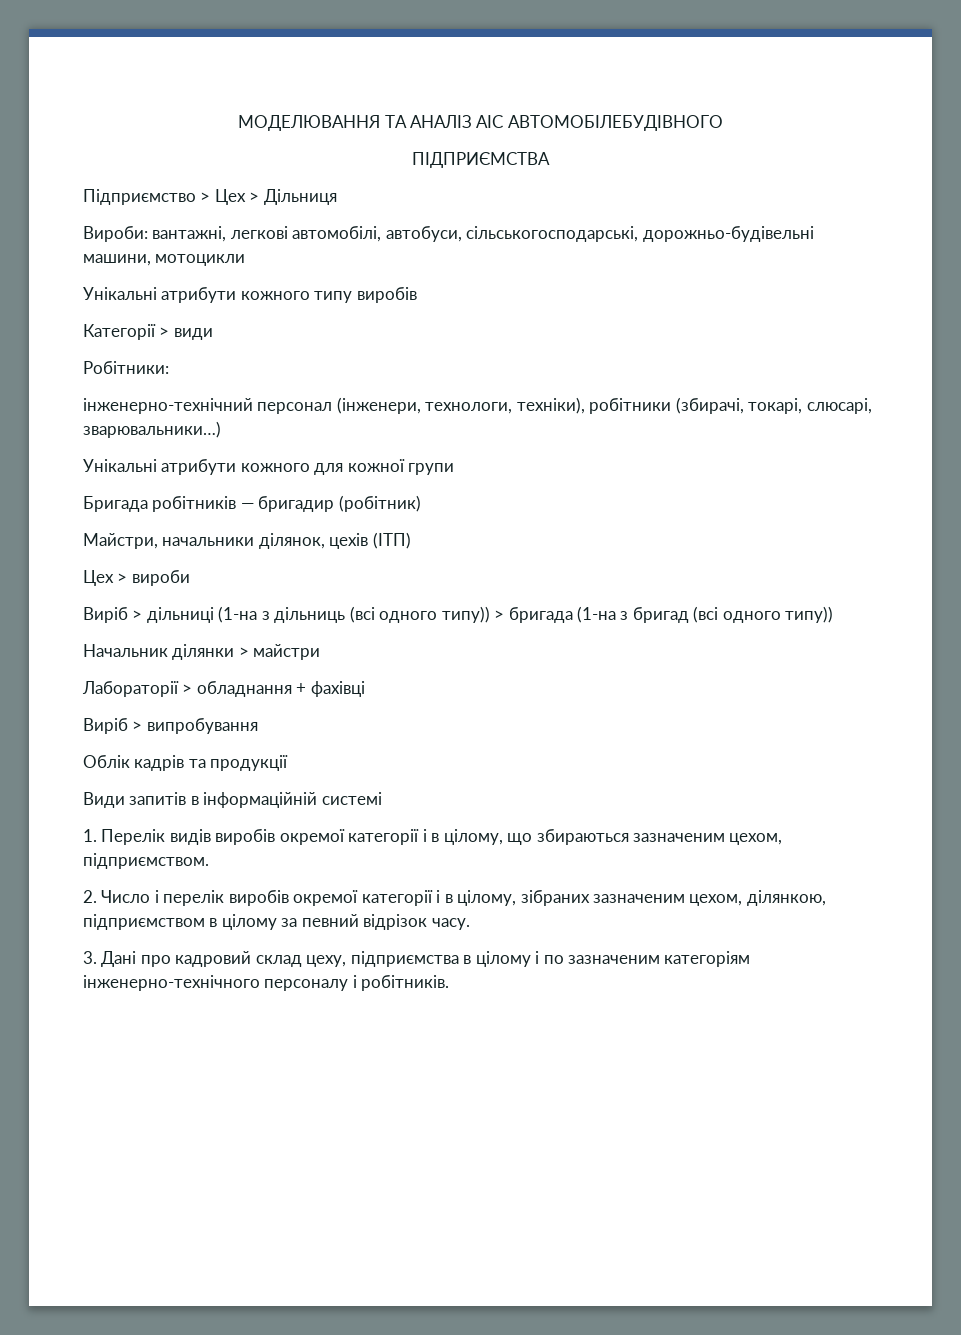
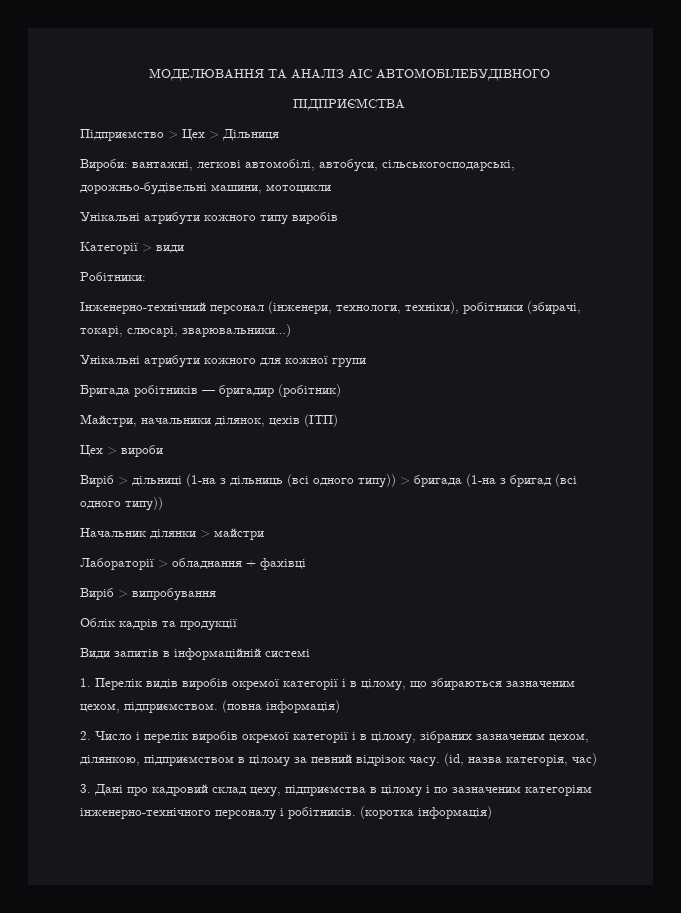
[83,398,253,414] інженерно-технічний -> [80,302,206,314] Інженерно-технічний
(209, 861) none -> [222,700,340,713] (повна інформація)
(470, 924) none -> [444,753,597,766] (id, назва категорія, час)
(450, 983) none -> [360,806,492,819] (коротка інформація)

